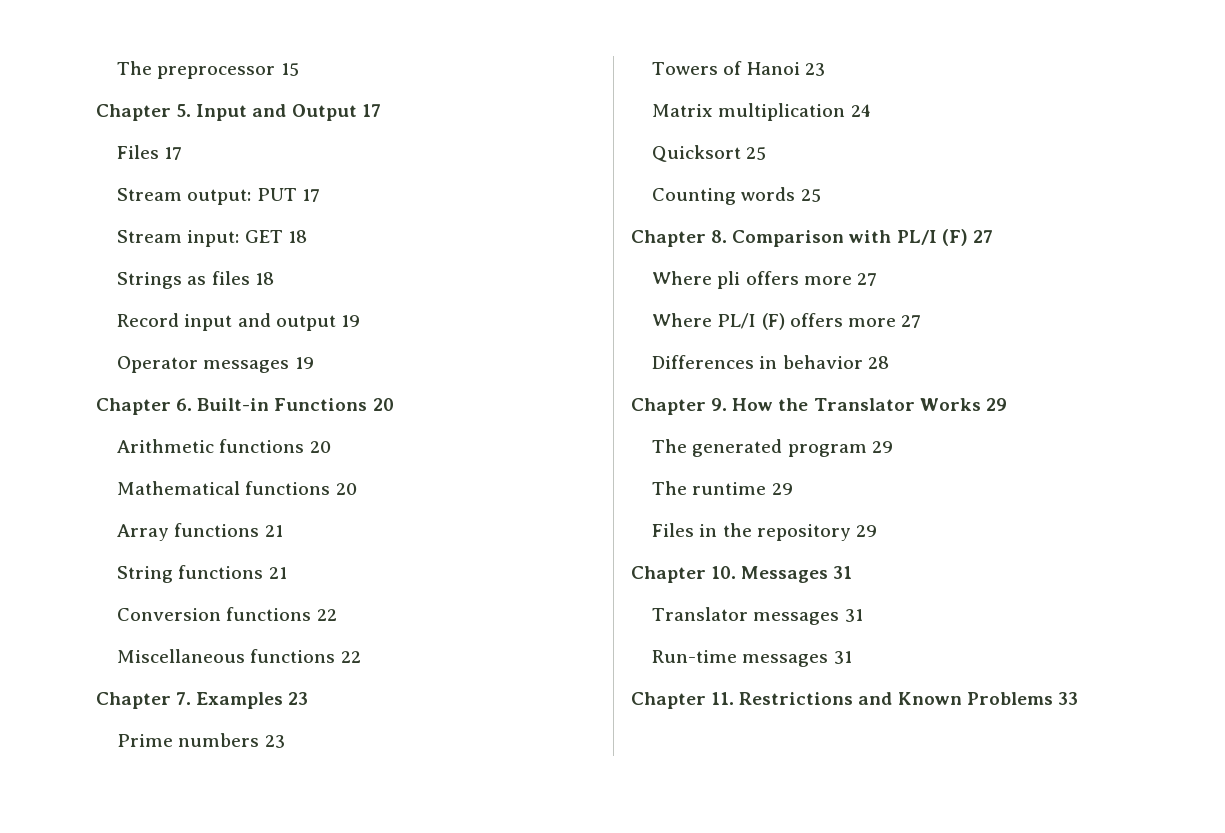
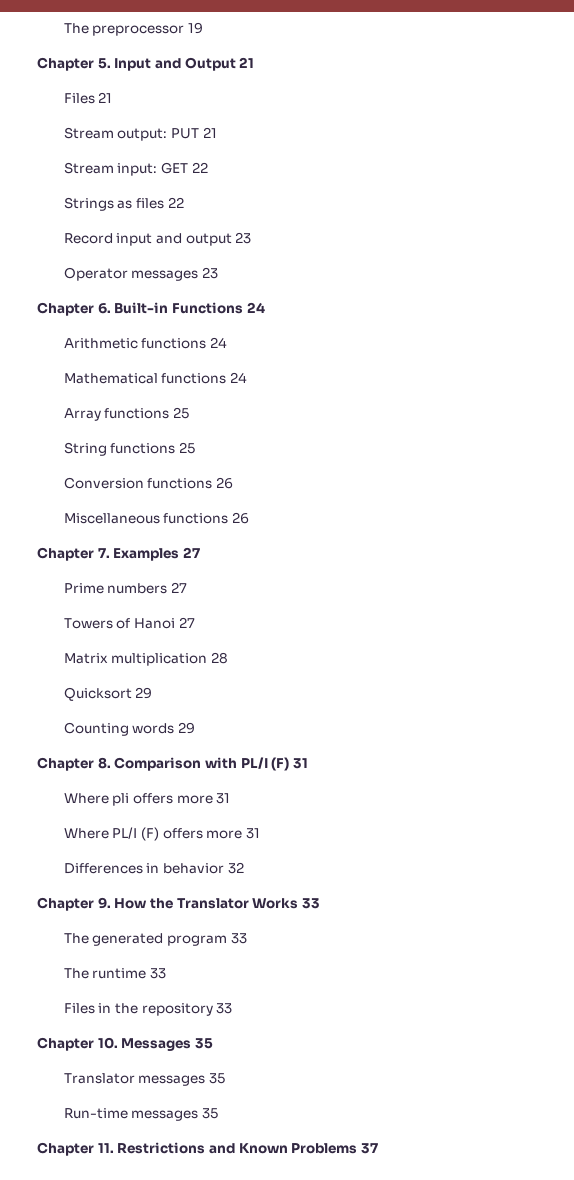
[280,63,299,76] 15 -> [188,22,204,34] 19
[361,104,381,117] [117,145,183,160] 17 // Files 17 -> [239,57,255,68] [63,92,113,104] 21 // Files 21
[301,189,320,202] 17 -> [202,127,217,138] 21
[287,230,307,243] 18 -> [191,162,208,173] 22
[254,272,274,285] 18 -> [167,197,184,208] 22
[340,315,360,327] 19 -> [235,232,252,244] 23
[294,357,314,369] 19 -> [202,267,219,279] 23
[372,398,394,411] 20 -> [246,302,265,313] 24
[309,441,331,453] 20 -> [210,337,228,348] 24
[335,483,357,495] 20 -> [230,372,248,383] 24
[264,525,283,537] 21 -> [173,407,190,419] 25
[268,567,287,579] 21 -> [179,442,196,454] 25
[316,609,337,621] 22 -> [216,477,234,489] 26
[340,651,361,663] 22 -> [232,512,250,524] 26
[288,692,309,705] 23 -> [182,547,200,558] 27
[264,735,285,748] 23 -> [171,582,188,593] 27
[804,63,825,76] 23 -> [178,617,195,628] 27
[850,104,871,117] 24 -> [211,652,229,664] 28
[746,147,767,160] 25 -> [135,687,153,699] 29
[800,189,821,202] 25 -> [178,722,196,734] 29
[972,230,993,243] 27 -> [292,758,308,769] 31
[856,273,877,286] 27 -> [216,793,231,804] 31
[900,315,921,328] 27 -> [245,828,260,839] 31
[867,356,889,369] 28 -> [227,862,244,874] 32
[985,398,1007,411] 29 -> [301,898,320,909] 33
[871,441,893,453] 29 -> [230,933,247,944] 33
[771,483,793,495] 29 -> [150,968,167,979] 33
[855,525,877,537] 29 -> [216,1003,233,1014] 33
[833,566,853,579] 31 -> [194,1038,213,1049] 35
[844,609,863,622] 31 -> [209,1073,226,1084] 35
[833,651,852,664] 31 -> [202,1108,219,1119] 35
[1057,692,1078,705] 33 -> [360,1143,378,1154] 37

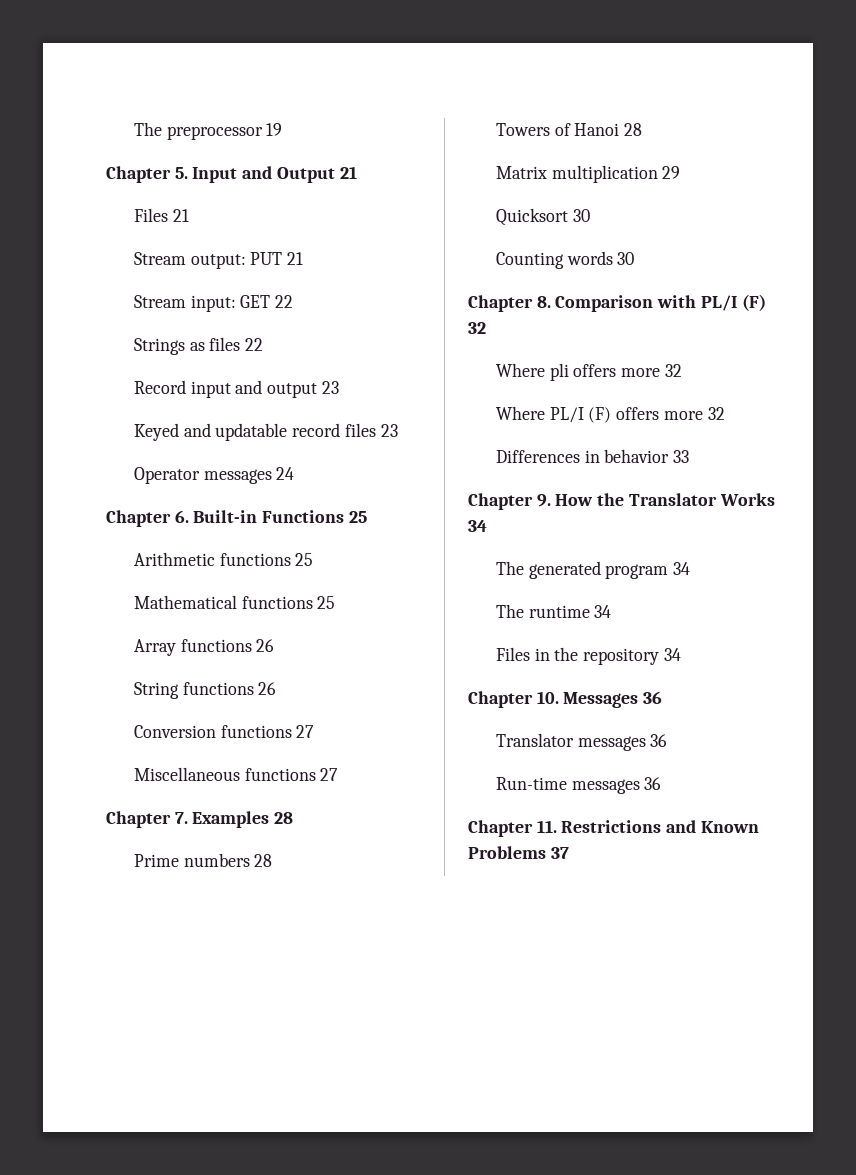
(252, 238) none -> [134,423,398,441] // Keyed and updatable record files 23
[202,267,219,279] 23 -> [276,467,295,480] 24
[246,302,265,313] 24 -> [348,511,367,523] 25
[210,337,228,348] 24 -> [295,553,314,566] 25
[230,372,248,383] 24 -> [317,596,336,609] 25
[173,407,190,419] 25 -> [256,639,275,652] 26
[179,442,196,454] 25 -> [258,682,277,695] 26
[216,477,234,489] 26 -> [296,725,315,738] 27
[232,512,250,524] 26 -> [320,768,339,781] 27
[182,547,200,558] 27 -> [274,812,294,824] 28
[171,582,188,593] 27 -> [254,854,273,867] 28
[178,617,195,628] 27 -> [624,123,643,136] 28
[211,652,229,664] 28 -> [662,166,681,179] 29
[135,687,153,699] 29 -> [572,209,590,222] 30
[178,722,196,734] 29 -> [617,252,635,265] 30
[292,758,308,769] 31 -> [468,322,486,334] 32
[216,793,231,804] 31 -> [664,364,682,377] 32
[245,828,260,839] 31 -> [707,407,725,420] 32
[227,862,244,874] 32 -> [673,450,690,463] 33
[301,898,320,909] 33 -> [468,520,487,532] 34
[230,933,247,944] 33 -> [673,562,691,575] 34
[150,968,167,979] 33 -> [594,605,612,618] 34
[216,1003,233,1014] 33 -> [663,648,681,661] 34
[194,1038,213,1049] 35 -> [643,691,663,704] 36
[209,1073,226,1084] 35 -> [650,734,668,747] 36
[202,1108,219,1119] 35 -> [644,777,662,790] 36

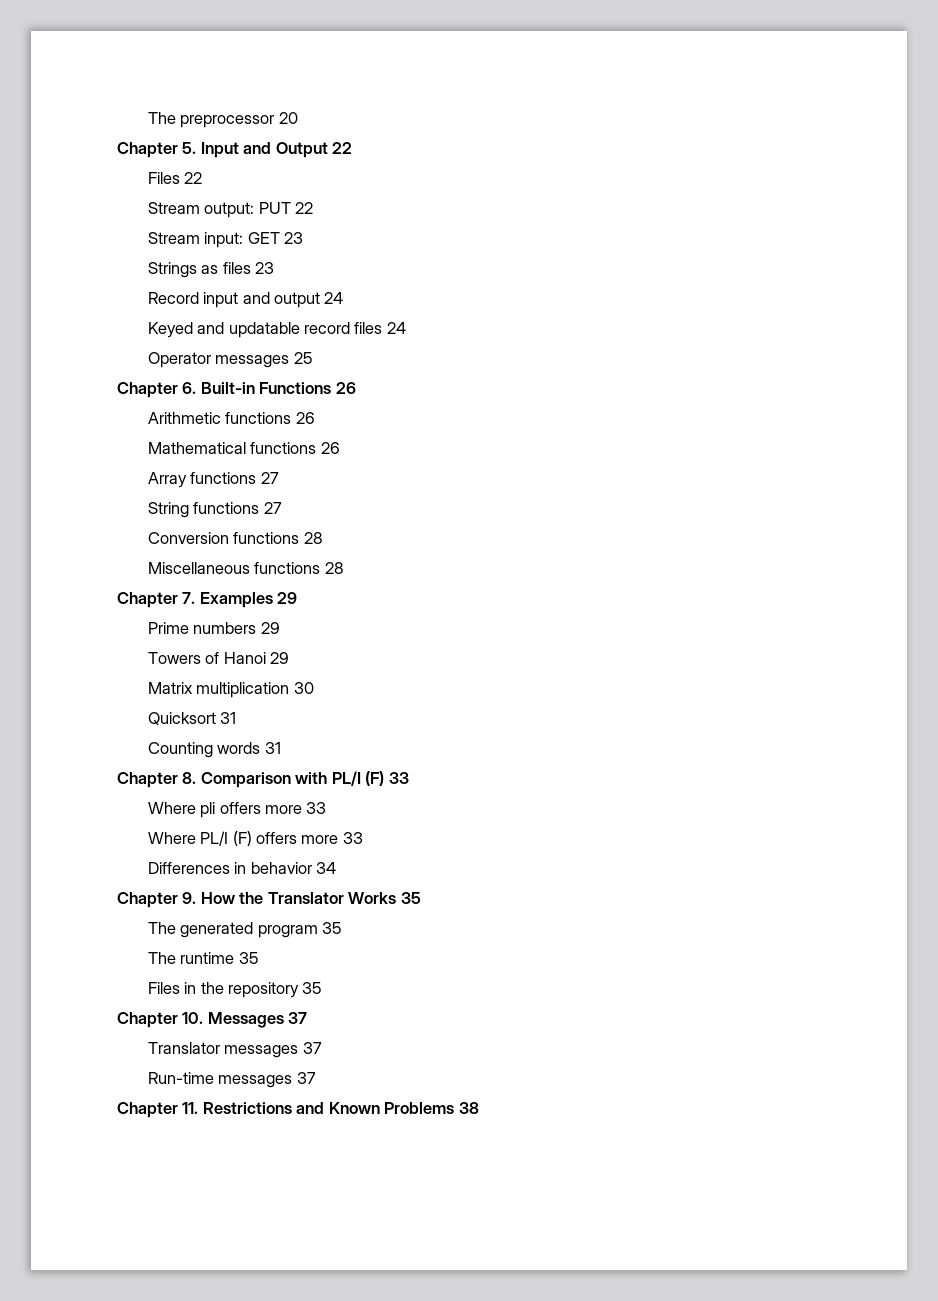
[266,123,283,136] 19 -> [278,112,298,124] 20
[339,166,357,179] [134,208,189,222] 21 // Files 21 -> [332,142,353,154] [147,172,203,184] 22 // Files 22
[287,252,304,265] 21 -> [294,202,313,214] 22
[275,295,294,308] 22 -> [283,232,303,244] 23
[245,338,264,351] 22 -> [254,262,274,274] 23
[321,381,339,394] 23 -> [324,292,344,304] 24
[380,424,398,437] 23 -> [386,322,406,334] 24
[276,467,295,480] 24 -> [293,352,313,364] 25
[348,511,367,523] 25 -> [335,382,356,394] 26
[295,553,314,566] 25 -> [295,412,315,424] 26
[317,596,336,609] 25 -> [320,442,340,454] 26
[256,639,275,652] 26 -> [260,472,279,484] 27
[258,682,277,695] 26 -> [263,502,282,514] 27
[296,725,315,738] 27 -> [303,532,323,544] 28
[320,768,339,781] 27 -> [324,562,344,574] 28
[274,812,294,824] 28 -> [277,592,298,604] 29
[254,854,273,867] 28 -> [260,622,280,634] 29
[624,123,643,136] 28 -> [269,652,289,664] 29
[662,166,681,179] 29 -> [293,682,314,694] 30
[572,209,590,222] 30 -> [220,712,237,724] 31
[617,252,635,265] 30 -> [264,742,281,754] 31
[468,322,486,334] 32 -> [388,772,409,784] 33
[664,364,682,377] 32 -> [306,802,327,814] 33
[707,407,725,420] 32 -> [342,832,363,844] 33
[673,450,690,463] 33 -> [315,862,336,874] 34
[468,520,487,532] 34 -> [400,892,421,904] 35
[673,562,691,575] 34 -> [321,922,342,934] 35
[594,605,612,618] 34 -> [238,952,259,964] 35
[663,648,681,661] 34 -> [302,982,323,994] 35
[643,691,663,704] 36 -> [288,1012,308,1024] 37
[650,734,668,747] 36 -> [302,1042,322,1054] 37
[644,777,662,790] 36 -> [296,1072,316,1084] 37
[550,847,569,859] 37 -> [458,1102,479,1114] 38

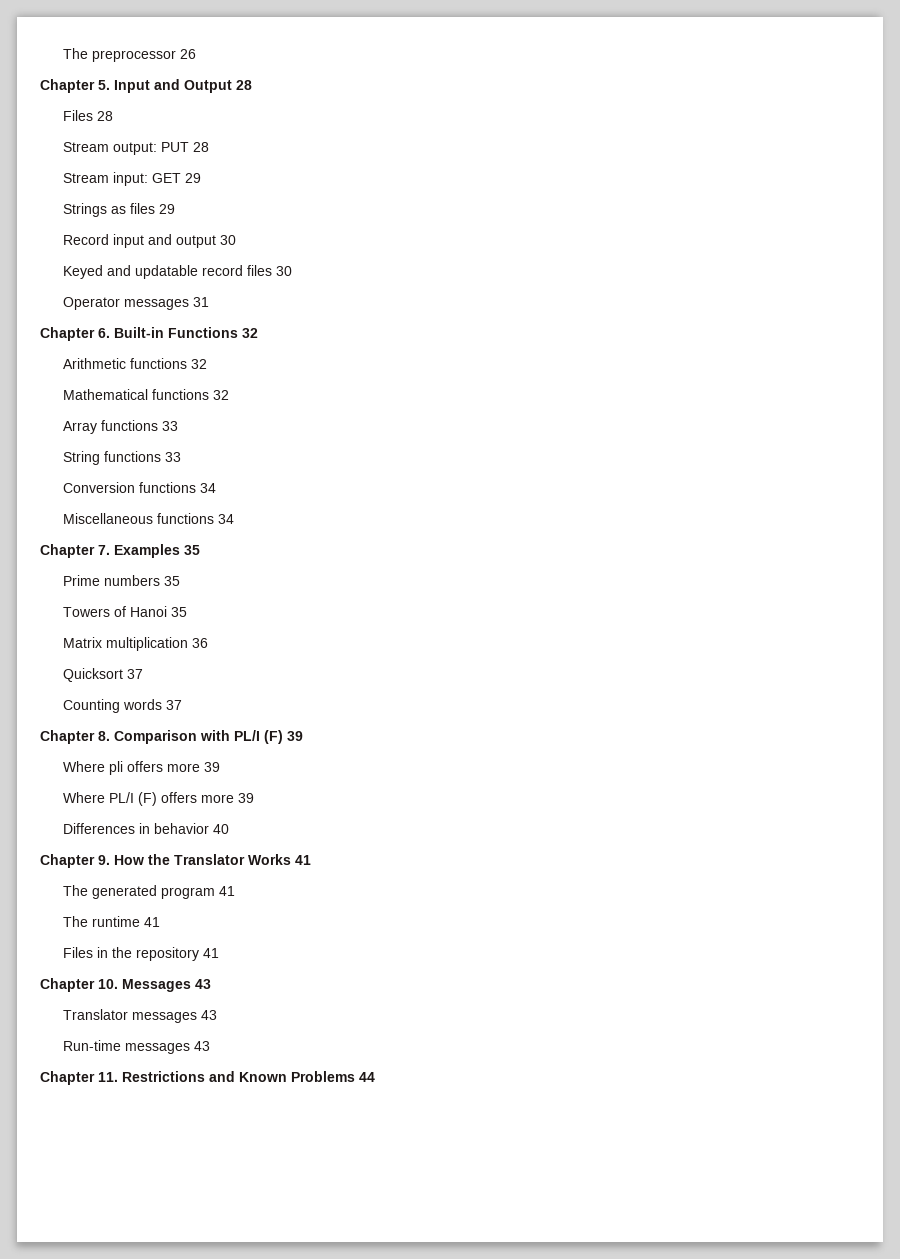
[278,112,298,124] 20 -> [180,49,197,59] 26
[332,142,353,154] [147,172,203,184] 22 // Files 22 -> [236,80,252,90] [63,110,114,121] 28 // Files 28
[294,202,313,214] 22 -> [193,142,210,152] 28
[283,232,303,244] 23 -> [185,173,202,183] 29
[254,262,274,274] 23 -> [159,204,176,214] 29
[324,292,344,304] 24 -> [220,235,237,245] 30
[386,322,406,334] 24 -> [276,266,293,276] 30
[293,352,313,364] 25 -> [193,297,210,307] 31
[335,382,356,394] 26 -> [242,328,258,338] 32
[295,412,315,424] 26 -> [191,359,208,369] 32
[320,442,340,454] 26 -> [213,390,230,400] 32
[260,472,279,484] 27 -> [162,421,179,431] 33
[263,502,282,514] 27 -> [165,452,182,462] 33
[303,532,323,544] 28 -> [200,483,217,493] 34
[324,562,344,574] 28 -> [218,514,235,524] 34
[277,592,298,604] 29 -> [184,545,200,555] 35
[260,622,280,634] 29 -> [164,576,181,586] 35
[269,652,289,664] 29 -> [171,607,188,617] 35
[293,682,314,694] 30 -> [192,638,209,648] 36
[220,712,237,724] 31 -> [127,669,144,679] 37
[264,742,281,754] 31 -> [166,700,183,710] 37
[388,772,409,784] 33 -> [287,731,303,741] 39
[306,802,327,814] 33 -> [204,762,221,772] 39
[342,832,363,844] 33 -> [238,793,255,803] 39
[315,862,336,874] 34 -> [213,824,230,834] 40
[400,892,421,904] 35 -> [295,855,311,865] 41
[321,922,342,934] 35 -> [219,886,236,896] 41
[238,952,259,964] 35 -> [144,917,161,927] 41
[302,982,323,994] 35 -> [203,948,220,958] 41
[288,1012,308,1024] 37 -> [195,979,211,989] 43
[302,1042,322,1054] 37 -> [201,1010,218,1020] 43
[296,1072,316,1084] 37 -> [194,1041,211,1051] 43
[458,1102,479,1114] 38 -> [359,1072,375,1082] 44

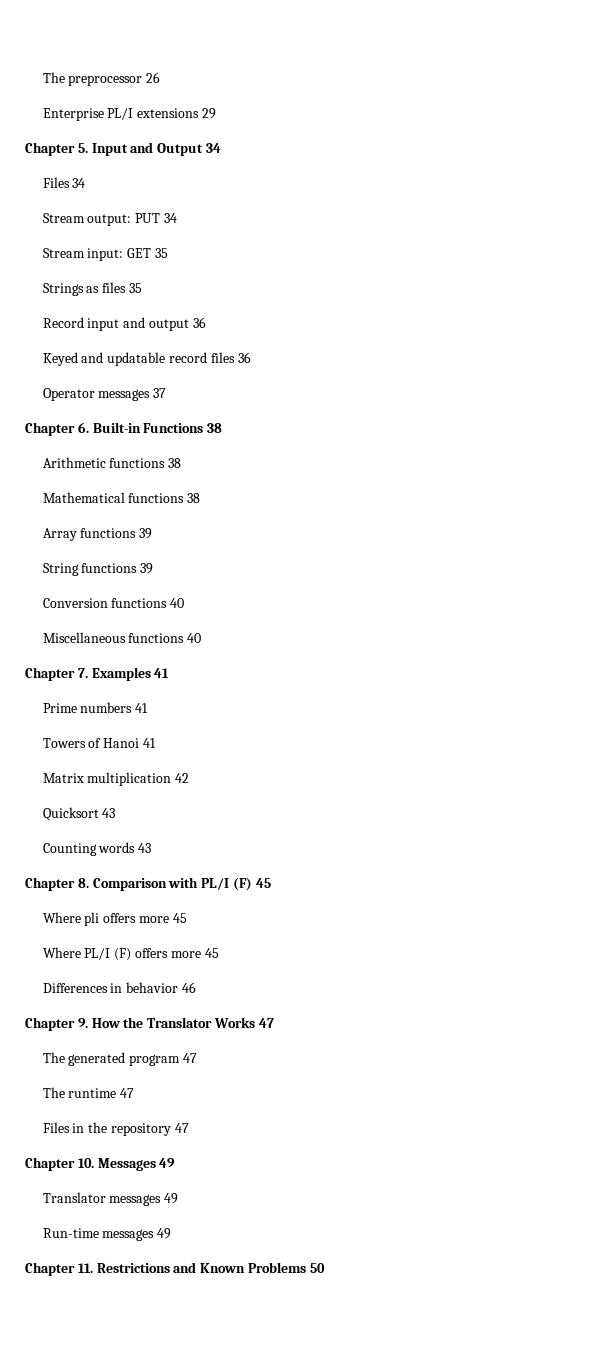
(197, 54) none -> [42,108,217,121] // Enterprise PL/I extensions 29
[236,80,252,90] [63,110,114,121] 28 // Files 28 -> [205,143,221,153] [42,177,86,188] 34 // Files 34
[193,142,210,152] 28 -> [164,213,178,223] 34
[185,173,202,183] 29 -> [155,248,169,258] 35
[159,204,176,214] 29 -> [129,283,143,293] 35
[220,235,237,245] 30 -> [192,317,206,328] 36
[276,266,293,276] 30 -> [237,352,251,363] 36
[193,297,210,307] 31 -> [153,388,167,398] 37
[242,328,258,338] 32 -> [207,423,223,433] 38
[191,359,208,369] 32 -> [168,458,182,468] 38
[213,390,230,400] 32 -> [187,493,201,503] 38
[162,421,179,431] 33 -> [139,528,153,539] 39
[165,452,182,462] 33 -> [140,563,154,574] 39
[200,483,217,493] 34 -> [170,598,185,608] 40
[218,514,235,524] 34 -> [187,633,202,643] 40
[184,545,200,555] 35 -> [154,668,170,678] 41
[164,576,181,586] 35 -> [135,703,149,713] 41
[171,607,188,617] 35 -> [143,738,157,748] 41
[192,638,209,648] 36 -> [175,773,190,783] 42
[127,669,144,679] 37 -> [102,808,116,818] 43
[166,700,183,710] 37 -> [138,843,152,853] 43
[287,731,303,741] 39 -> [255,878,271,888] 45
[204,762,221,772] 39 -> [172,913,187,923] 45
[238,793,255,803] 39 -> [204,948,219,958] 45
[213,824,230,834] 40 -> [182,982,197,993] 46
[295,855,311,865] 41 -> [258,1018,274,1028] 47
[219,886,236,896] 41 -> [183,1053,198,1063] 47
[144,917,161,927] 41 -> [120,1088,135,1098] 47
[203,948,220,958] 41 -> [174,1123,189,1133] 47
[195,979,211,989] 43 -> [159,1158,176,1168] 49
[201,1010,218,1020] 43 -> [164,1193,179,1204] 49
[194,1041,211,1051] 43 -> [157,1228,172,1239] 49
[359,1072,375,1082] 44 -> [309,1263,325,1273] 50

